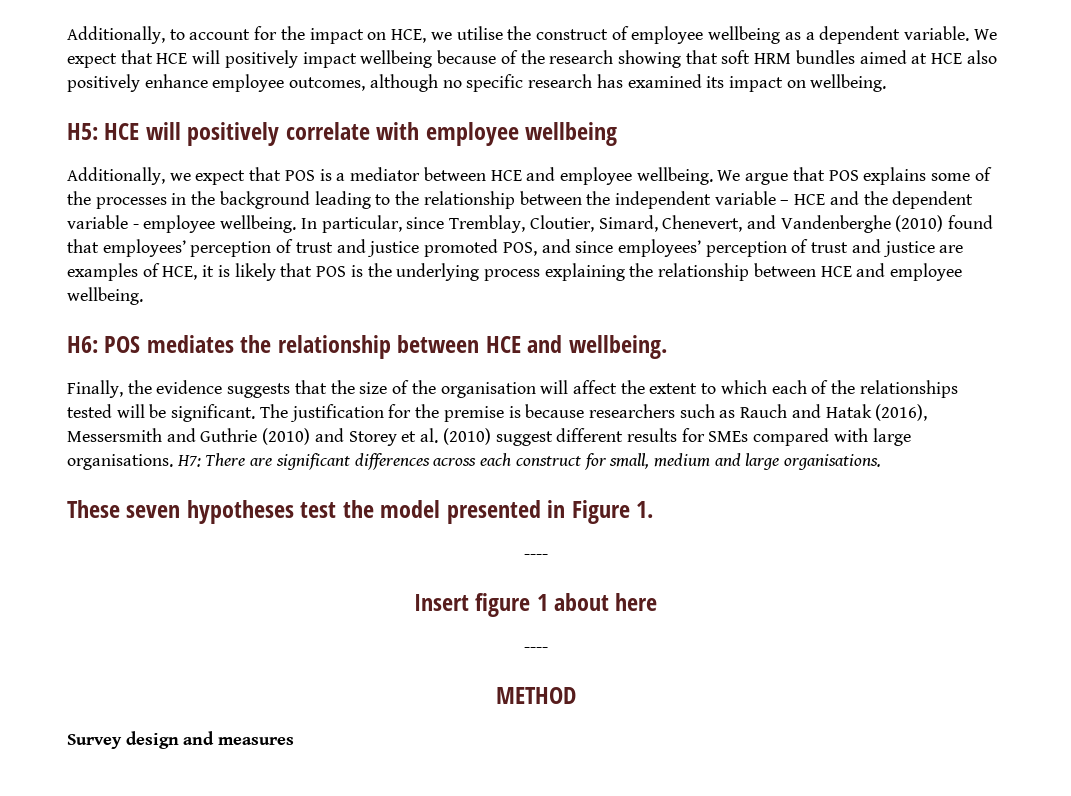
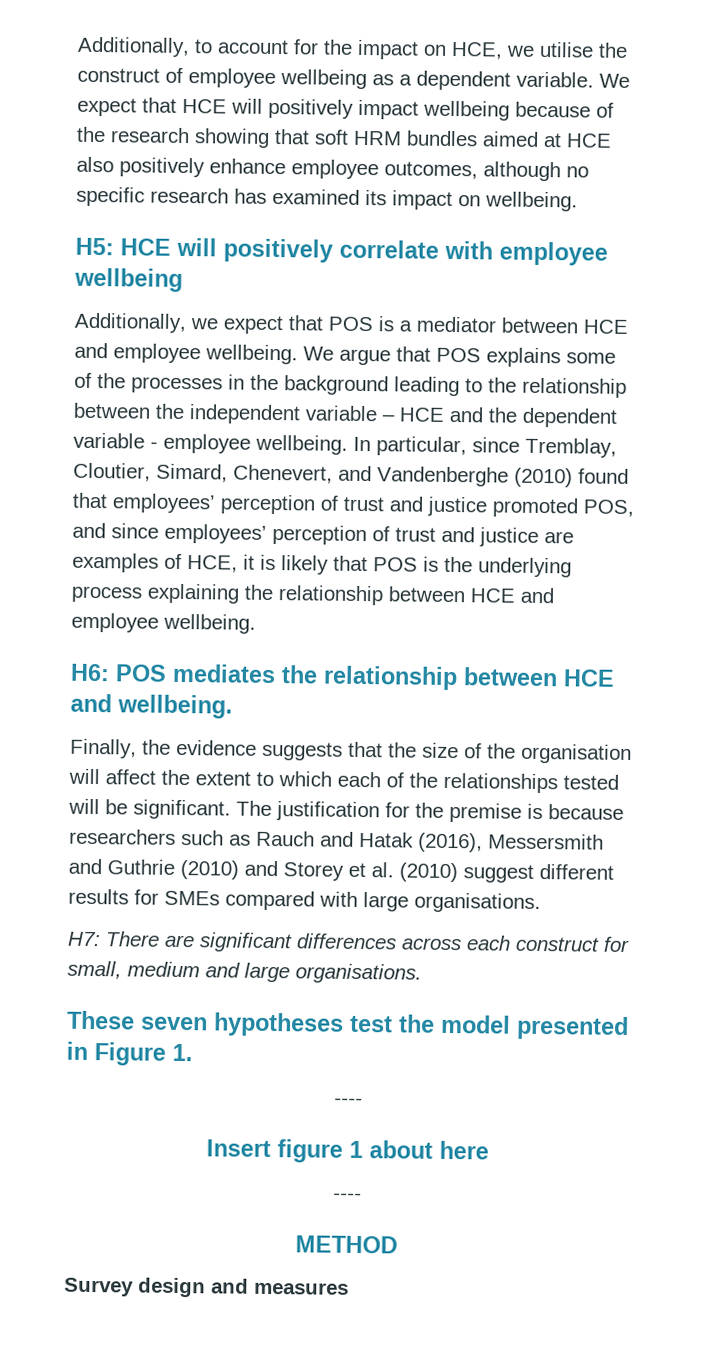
(173, 462) none -> (541, 903) //

